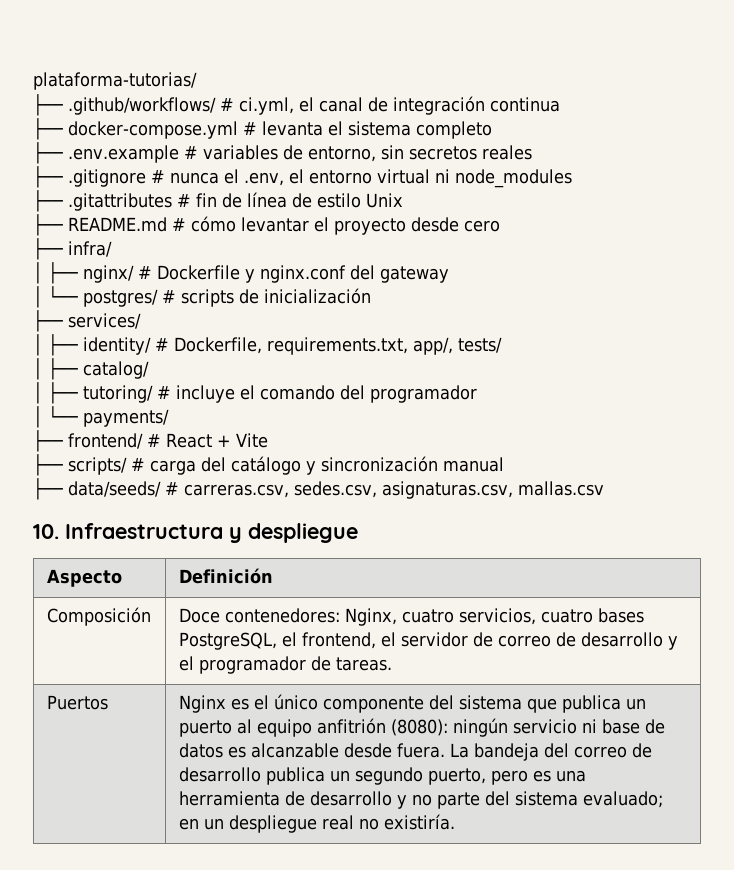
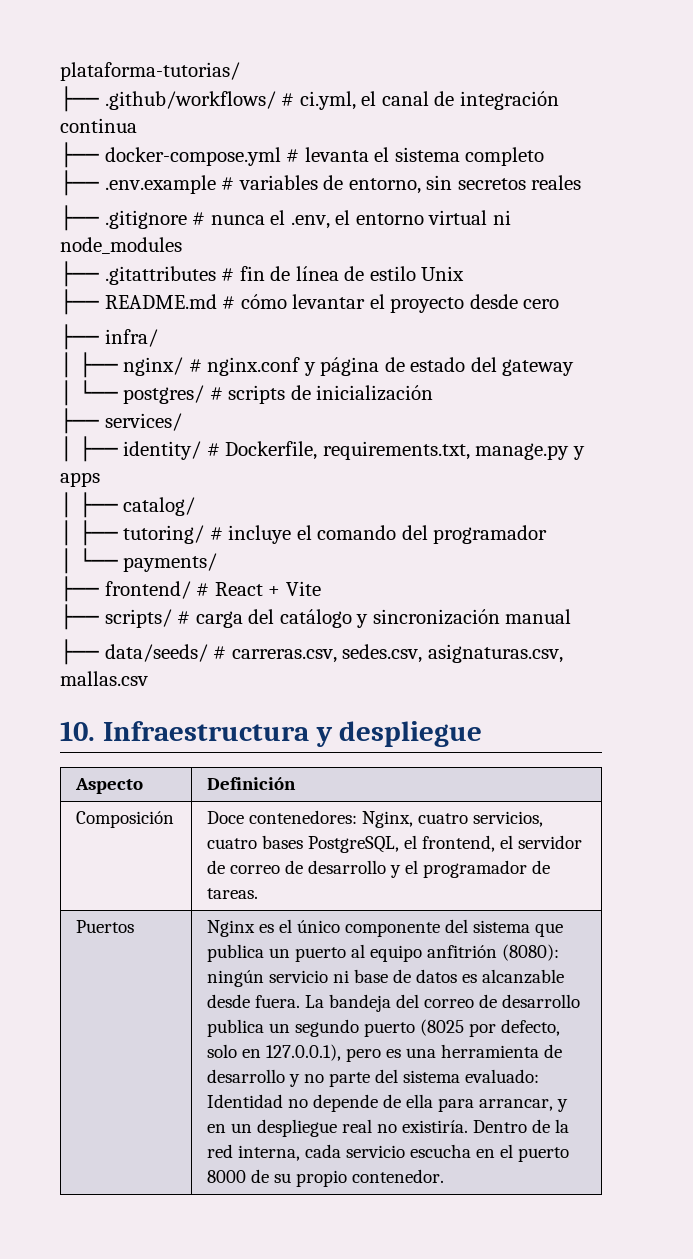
[157,265,346,283] Dockerfile y nginx.conf -> [207,357,466,376] nginx.conf y página de estado
[413,337,502,355] app/, tests/ -> [475,443,585,460] [60,472,100,487] manage.py y apps
[427,768,486,785] puerto, -> [364,1019,561,1037] [207,1044,342,1061] puerto (8025 por defecto, solo en 127.0.0.1),
[582,791,663,808] evaluado; -> [465,1069,540,1083] [207,1094,569,1112] evaluado: Identidad no depende de ella para arrancar, y
(455, 822) none -> [473,1119,570,1133] [207,1144,570,1162] [207,1169,445,1187] Dentro de la red interna, cada servicio escucha en el puerto 8000 de su propio contenedor.

